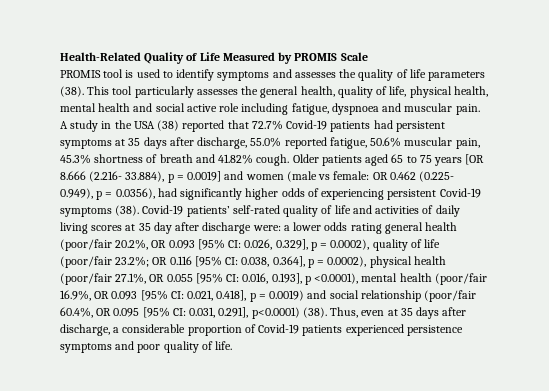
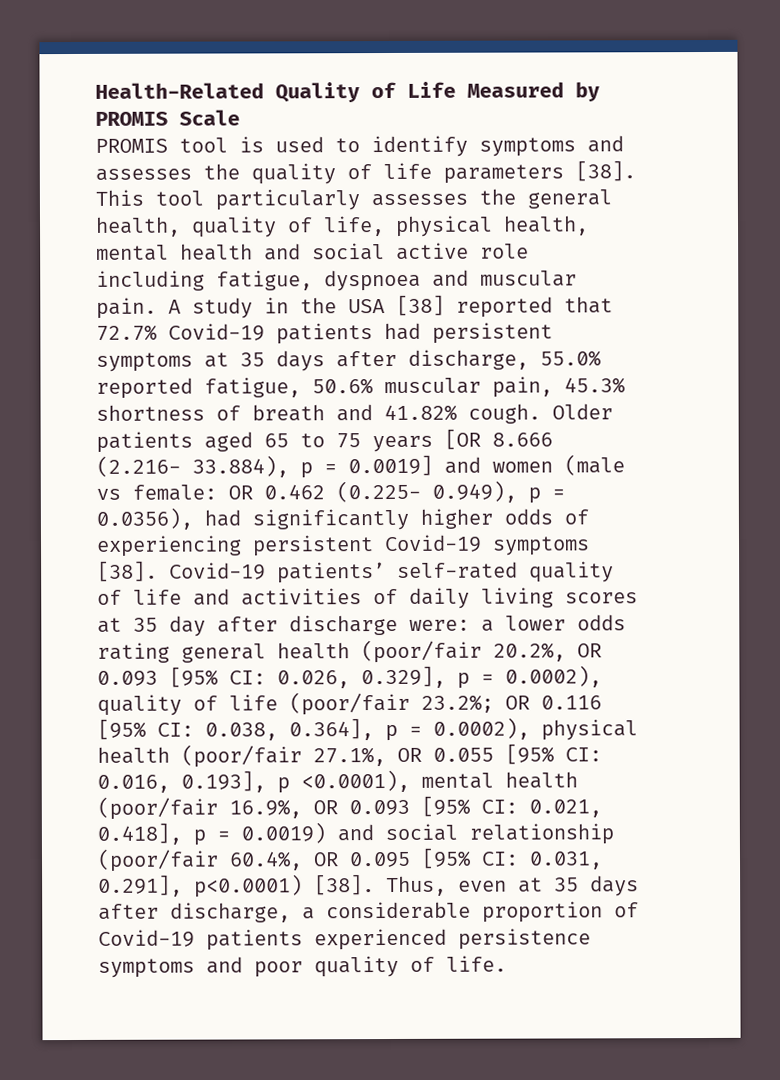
[60,86,84,97] (38). -> [575,160,636,182] [38].
[157,120,180,131] (38) -> [396,294,445,316] [38]
[115,205,140,216] (38). -> [97,560,158,582] [38].
[302,307,327,318] (38). -> [314,874,375,896] [38].

